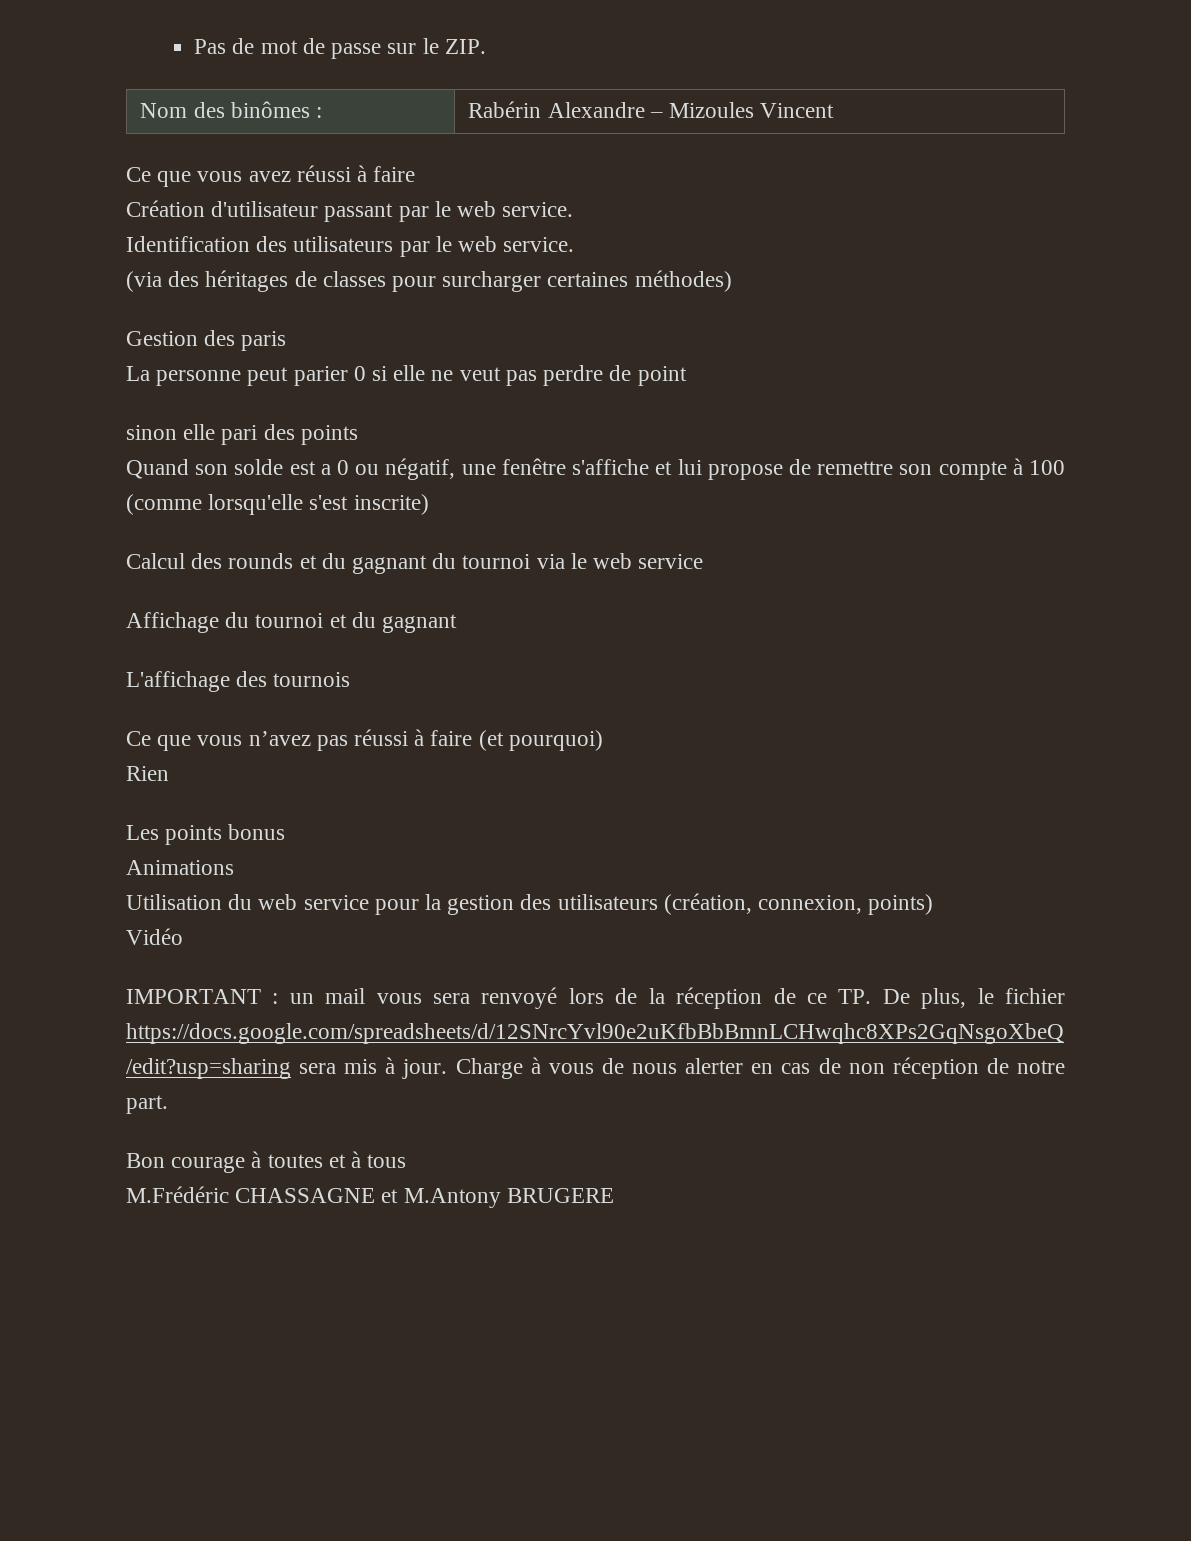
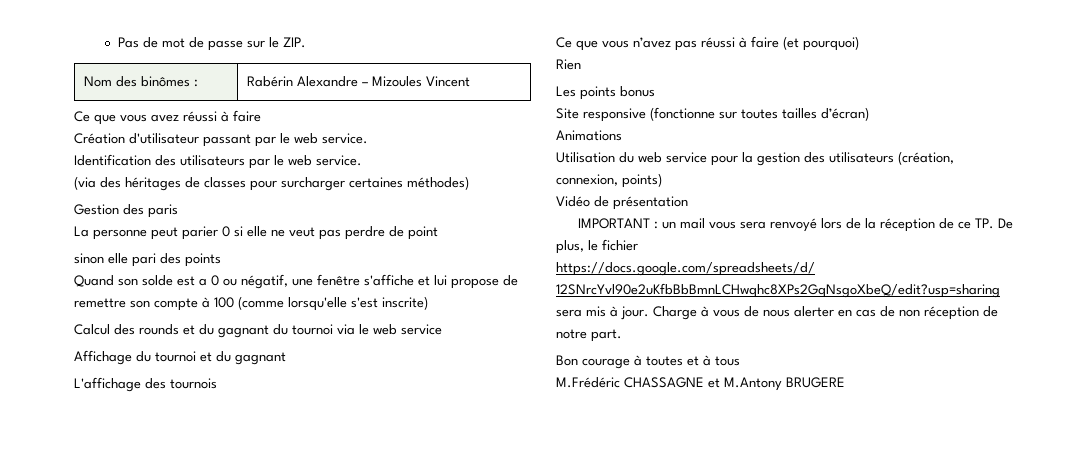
(286, 832) none -> [556,107,869,122] // Site responsive (fonctionne sur toutes tailles d’écran)
(183, 936) none -> [594,196,688,210] de présentation

